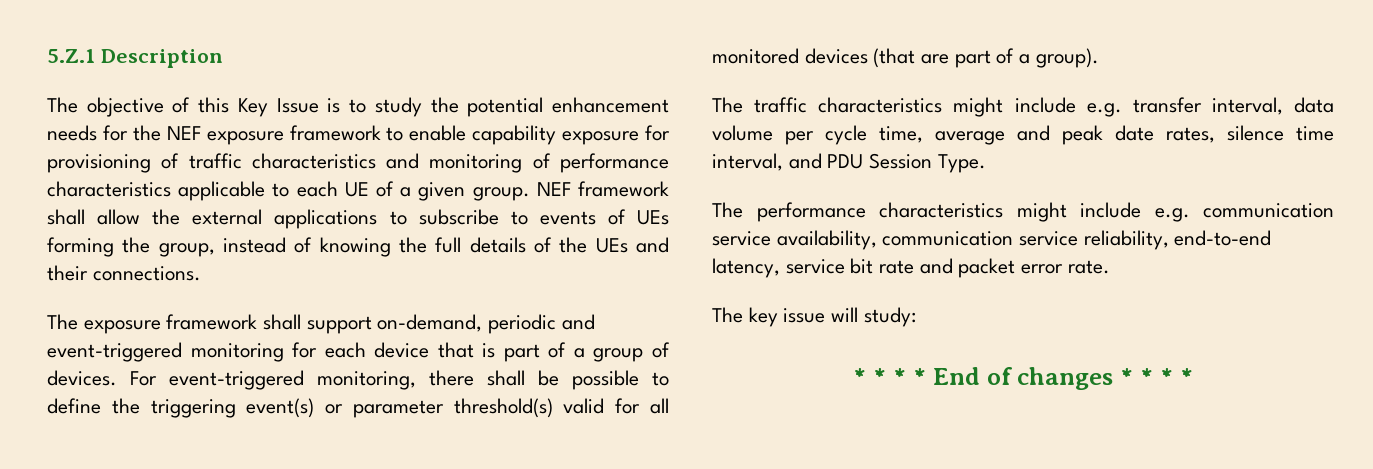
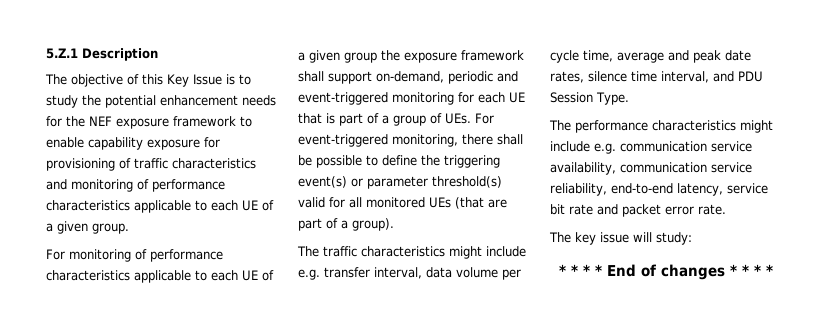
[536,181,669,197] [47,209,670,229] [47,237,669,257] [47,265,201,281] [47,314,78,330] NEF framework shall allow the external applications to subscribe to events of UEs forming the group, instead of knowing the full details of the UEs and their connections. // The -> [46,249,223,262] [46,270,274,283] [298,50,400,63] // For monitoring of performance characteristics applicable to each UE of a given group the
[374,342,430,358] device -> [509,92,525,103] UE
[47,370,117,386] devices. -> [445,113,471,124] UEs.
[804,48,868,64] devices -> [429,197,451,208] UEs

